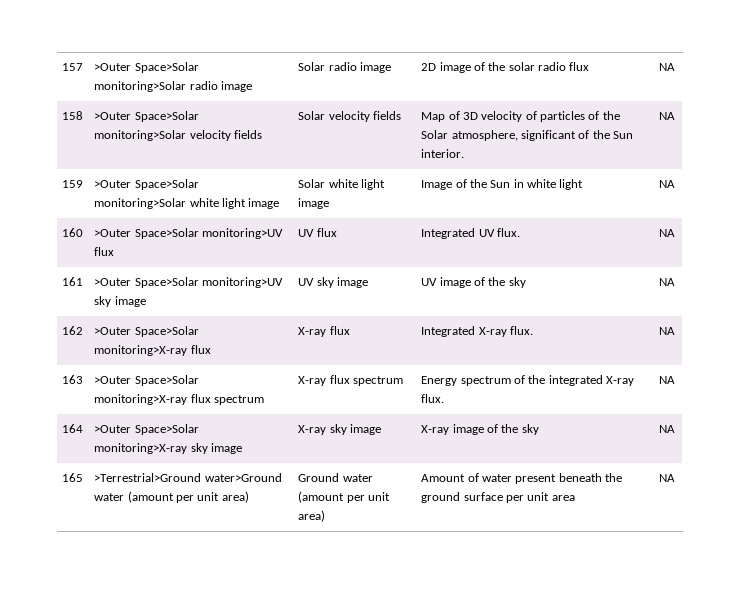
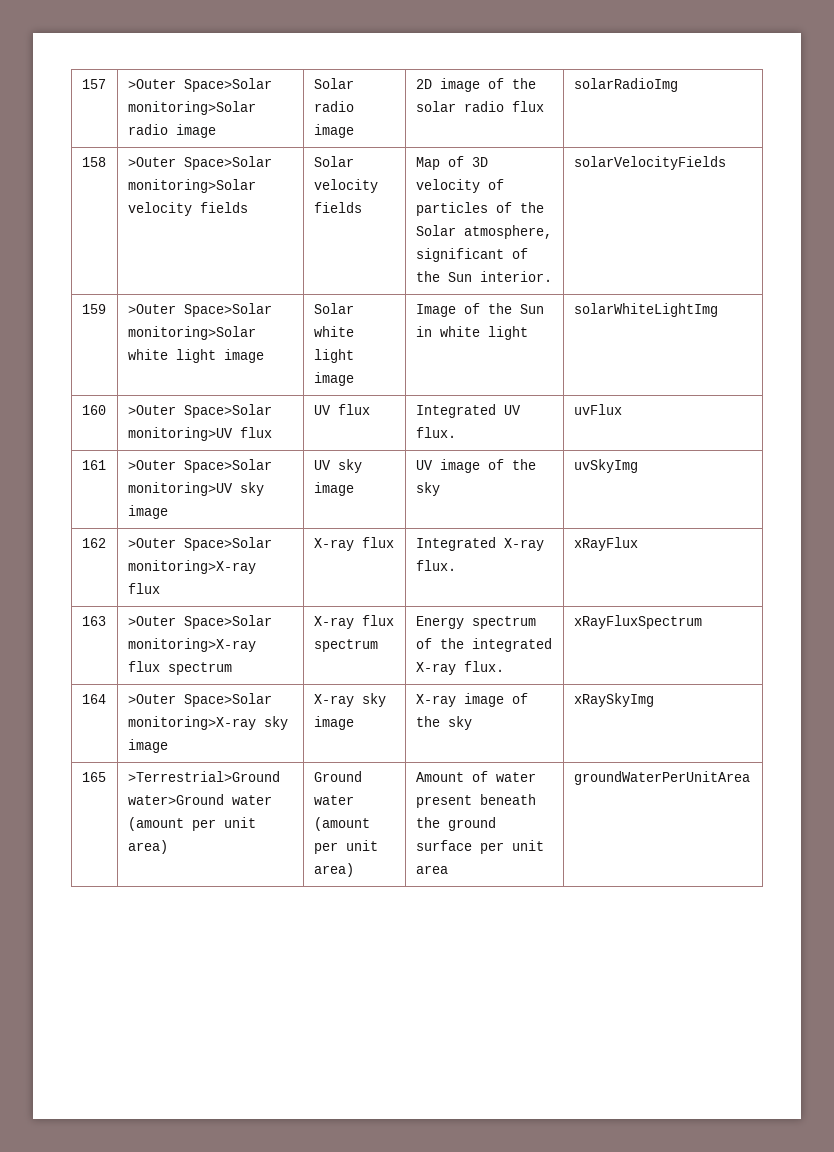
[659,63,676,71] NA -> [573,78,678,92] solarRadioImg
[659,112,676,120] NA -> [573,156,726,170] solarVelocityFields
[659,180,676,188] NA -> [573,303,718,317] solarWhiteLightImg
[659,229,676,237] NA -> [573,404,622,415] uvFlux
[659,278,676,286] NA -> [573,459,638,473] uvSkyImg
[659,327,676,335] NA -> [573,537,638,551] xRayFlux
[659,376,676,384] NA -> [573,615,702,629] xRayFluxSpectrum
[659,425,676,433] NA -> [573,693,654,707] xRaySkyImg
[659,474,676,482] NA -> [573,771,750,785] groundWaterPerUnitArea

